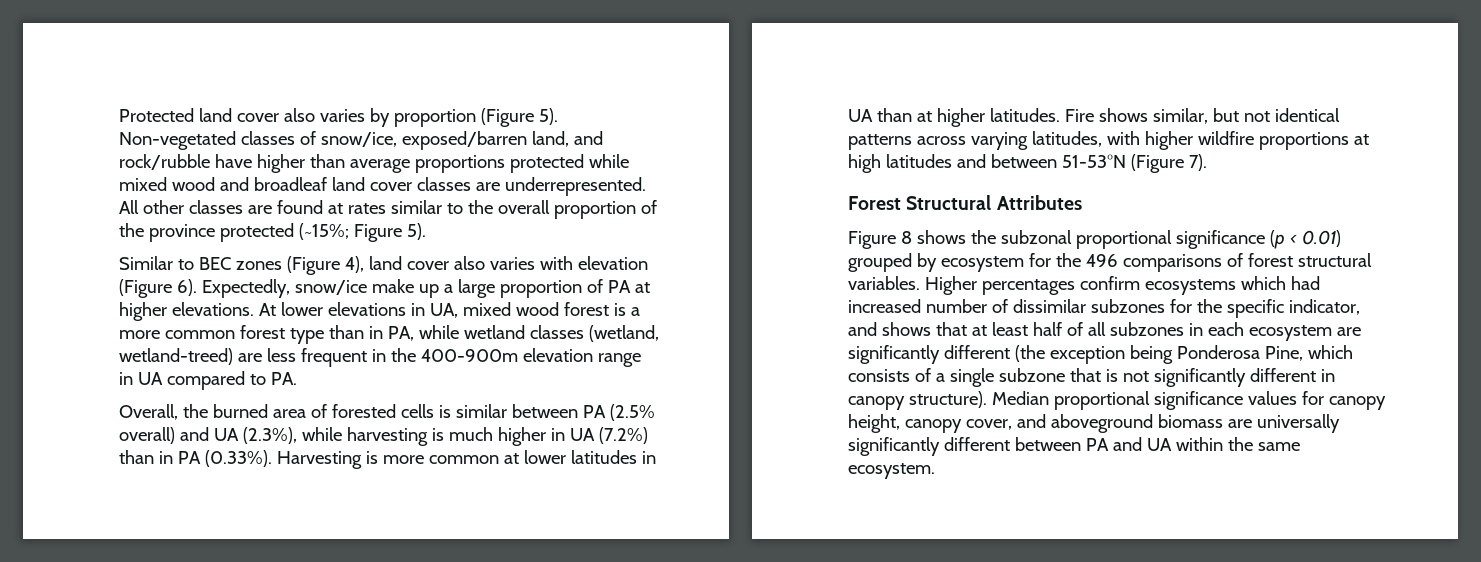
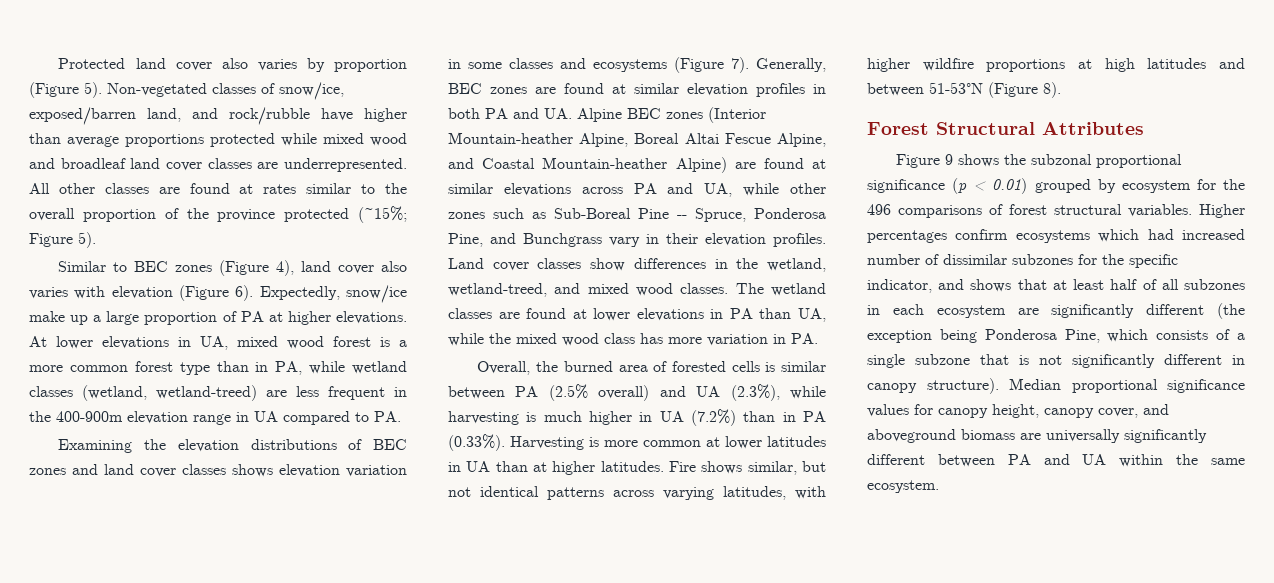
(297, 378) none -> [58,439,408,453] [29,464,407,477] [448,57,826,73] [448,83,826,97] [448,107,766,123] [448,132,826,147] [448,157,826,173] [448,183,826,197] [448,208,826,222] [448,233,826,247] [448,258,826,272] [448,283,826,297] [448,308,826,322] [448,333,818,346] // Examining the elevation distributions of BEC zones and land cover classes shows elevation variation in some classes and ecosystems (Figure 7). Generally, BEC zones are found at similar elevation profiles in both PA and UA. Alpine BEC zones (Interior Mountain-heather Alpine, Boreal Altai Fescue Alpine, and Coastal Mountain-heather Alpine) are found at similar elevations across PA and UA, while other zones such as Sub-Boreal Pine -- Spruce, Ponderosa Pine, and Bunchgrass vary in their elevation profiles. Land cover classes show differences in the wetland, wetland-treed, and mixed wood classes. The wetland classes are found at lower elevations in PA than UA, while the mixed wood class has more variation in PA.
[1188,154,1207,171] 7). -> [1043,82,1061,98] 8).
[900,231,912,244] 8 -> [945,154,954,165] 9

